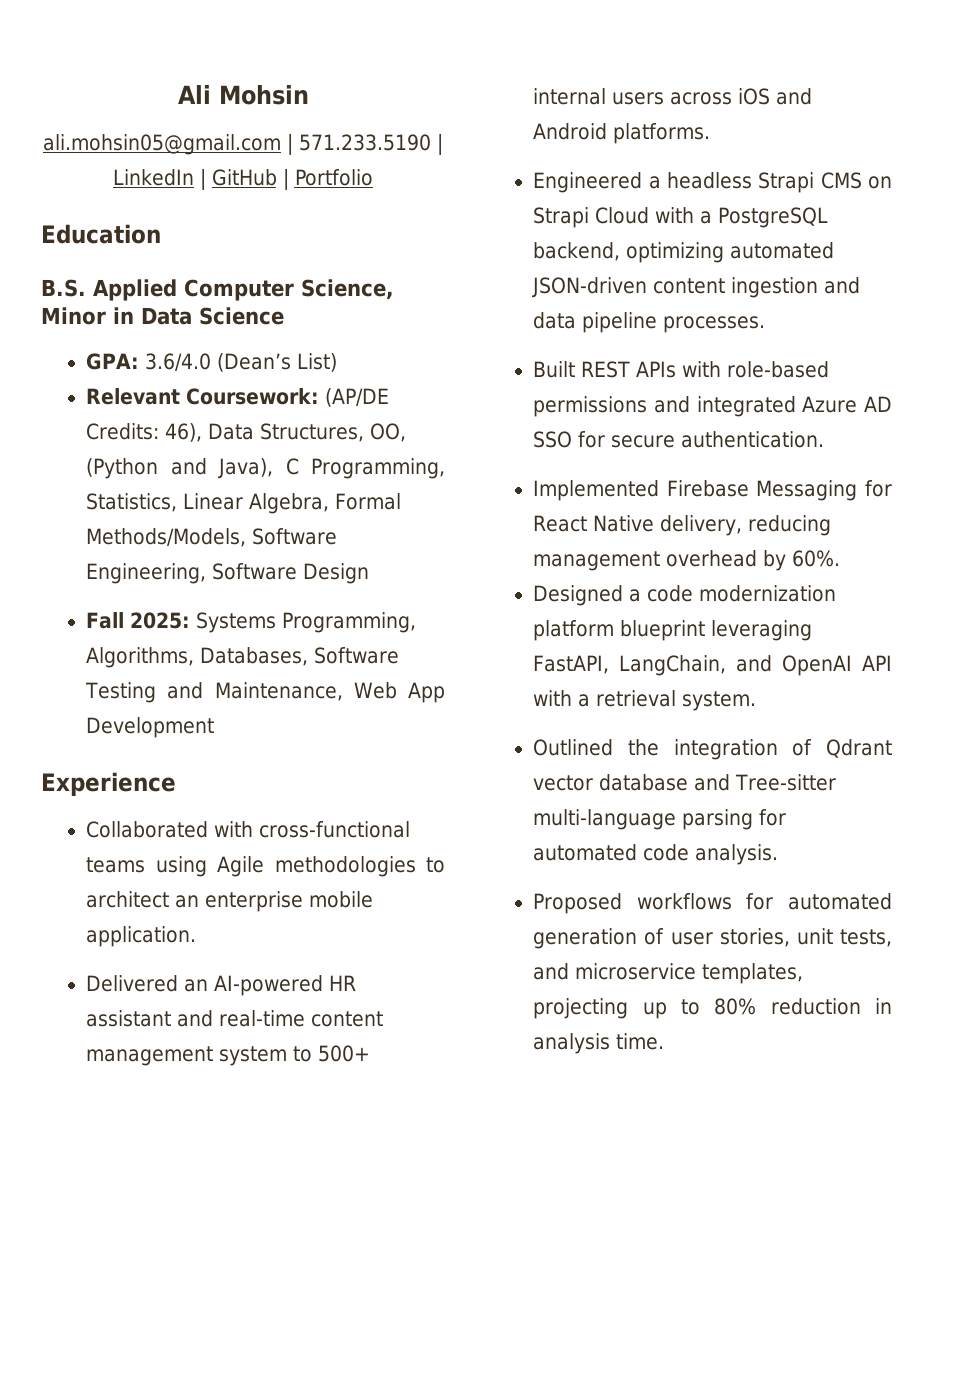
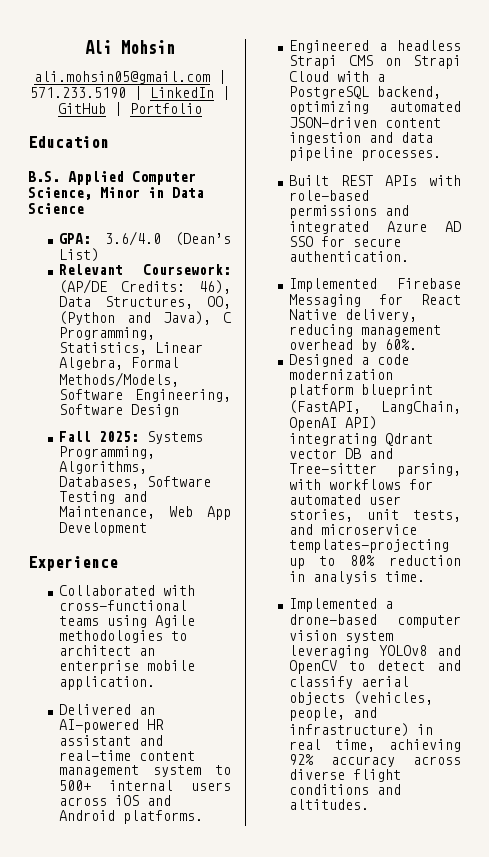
[711,620,813,641] [533,655,892,676] [533,690,757,711] [533,739,813,760] leveraging FastAPI, LangChain, and OpenAI API with a retrieval system. // Outlined the integration of -> [288,400,461,414] [288,416,377,431] [288,433,377,446] (FastAPI, LangChain, OpenAI API) integrating
[599,774,689,791] database -> [344,448,361,459] DB
[533,809,787,830] [533,844,779,865] [533,893,623,914] multi-language parsing for automated code analysis. // Proposed -> [397,463,461,477] [288,479,321,490] parsing, with
[533,928,665,949] generation of -> (361, 499) none
[702,963,804,984] [533,998,629,1019] templates, projecting -> [288,539,449,553] templates—projecting
(665, 1041) none -> [288,598,393,612] [288,614,461,628] [288,630,393,643] [288,645,461,658] [288,660,461,674] [288,676,409,689] [288,691,433,705] [288,707,377,721] [288,723,433,737] [288,739,461,752] [288,754,461,767] [288,769,401,782] [288,784,401,795] [288,799,369,810] // Implemented a drone-based computer vision system leveraging YOLOv8 and OpenCV to detect and classify aerial objects (vehicles, people, and infrastructure) in real time, achieving 92% accuracy across diverse flight conditions and altitudes.

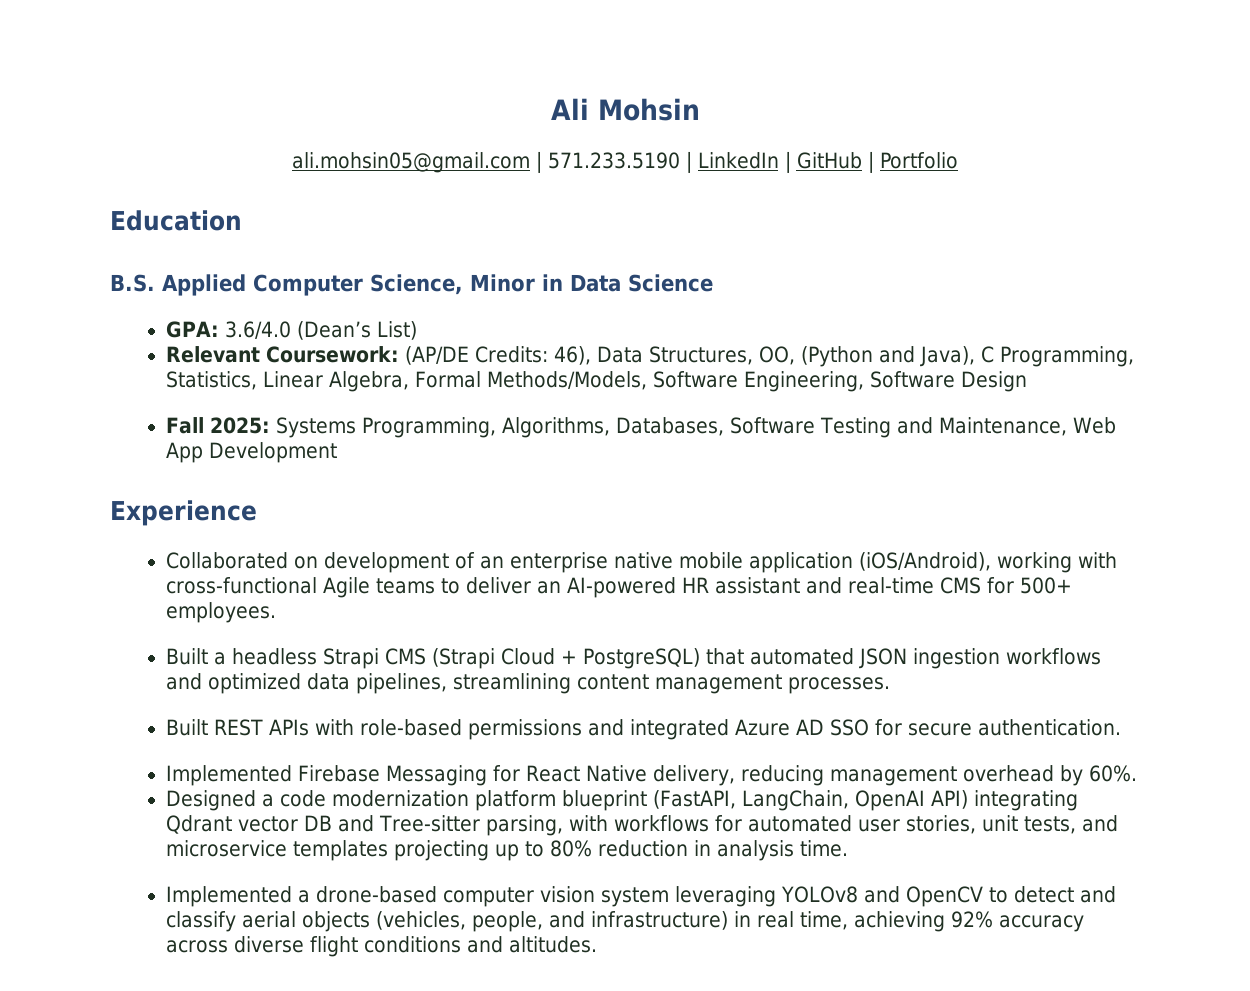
[162,585,195,596] [58,600,187,611] [58,615,195,628] [58,630,187,643] [58,645,155,656] [58,660,195,674] [58,676,155,690] [58,704,131,715] with cross-functional teams using Agile methodologies to architect an enterprise mobile application. // Delivered -> [294,552,1118,573] [166,577,532,598] on development of an enterprise native mobile application (iOS/Android), working with cross-functional Agile teams to deliver
[138,751,195,761] [58,765,231,777] [58,780,231,791] [58,795,171,806] [58,810,203,824] [288,40,461,53] [288,55,461,69] [288,71,385,82] [288,86,441,99] [288,101,461,115] [288,117,441,128] [288,132,433,145] [288,147,353,161] content management system to 500+ internal users across iOS and Android platforms. // Engineered a headless Strapi CMS on Strapi Cloud with a PostgreSQL backend, optimizing automated JSON-driven content ingestion and data pipeline -> [940,577,1073,594] [166,602,277,623] [166,648,1102,669] [166,673,783,694] CMS for 500+ employees. // Built a headless Strapi CMS (Strapi Cloud + PostgreSQL) that automated JSON ingestion workflows and optimized data pipelines, streamlining content management
[288,539,449,553] templates—projecting -> [293,840,490,861] templates projecting

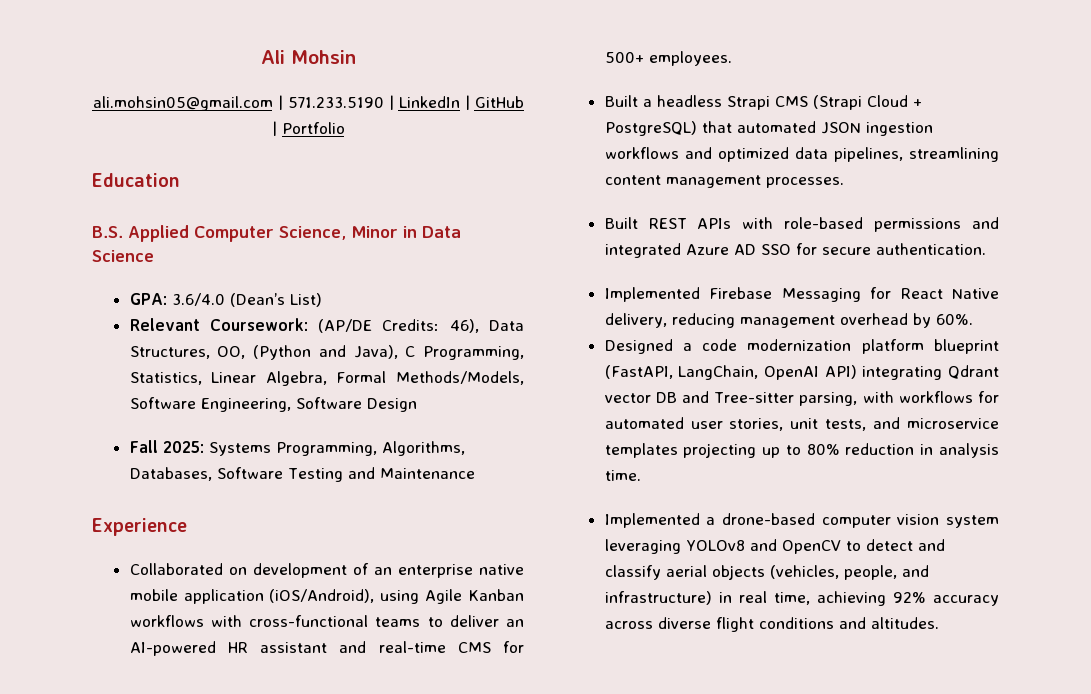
[939,417,1117,436] [166,442,338,463] Maintenance, Web App Development -> [379,468,475,479] Maintenance
[997,552,1073,573] working -> [380,589,524,604] [129,615,204,627] using Agile Kanban workflows
[323,577,371,598] Agile -> (369, 621) none

